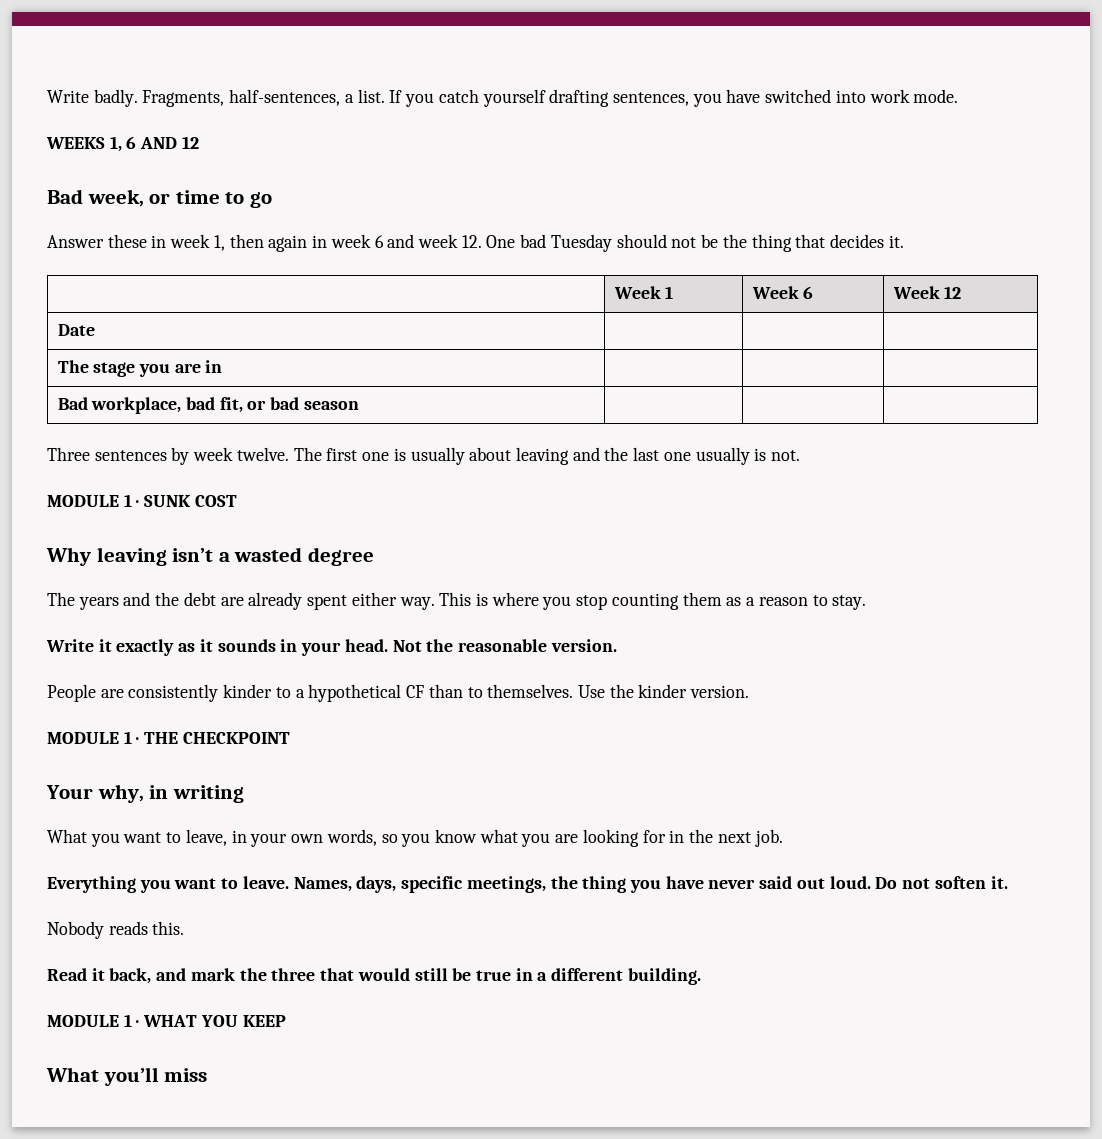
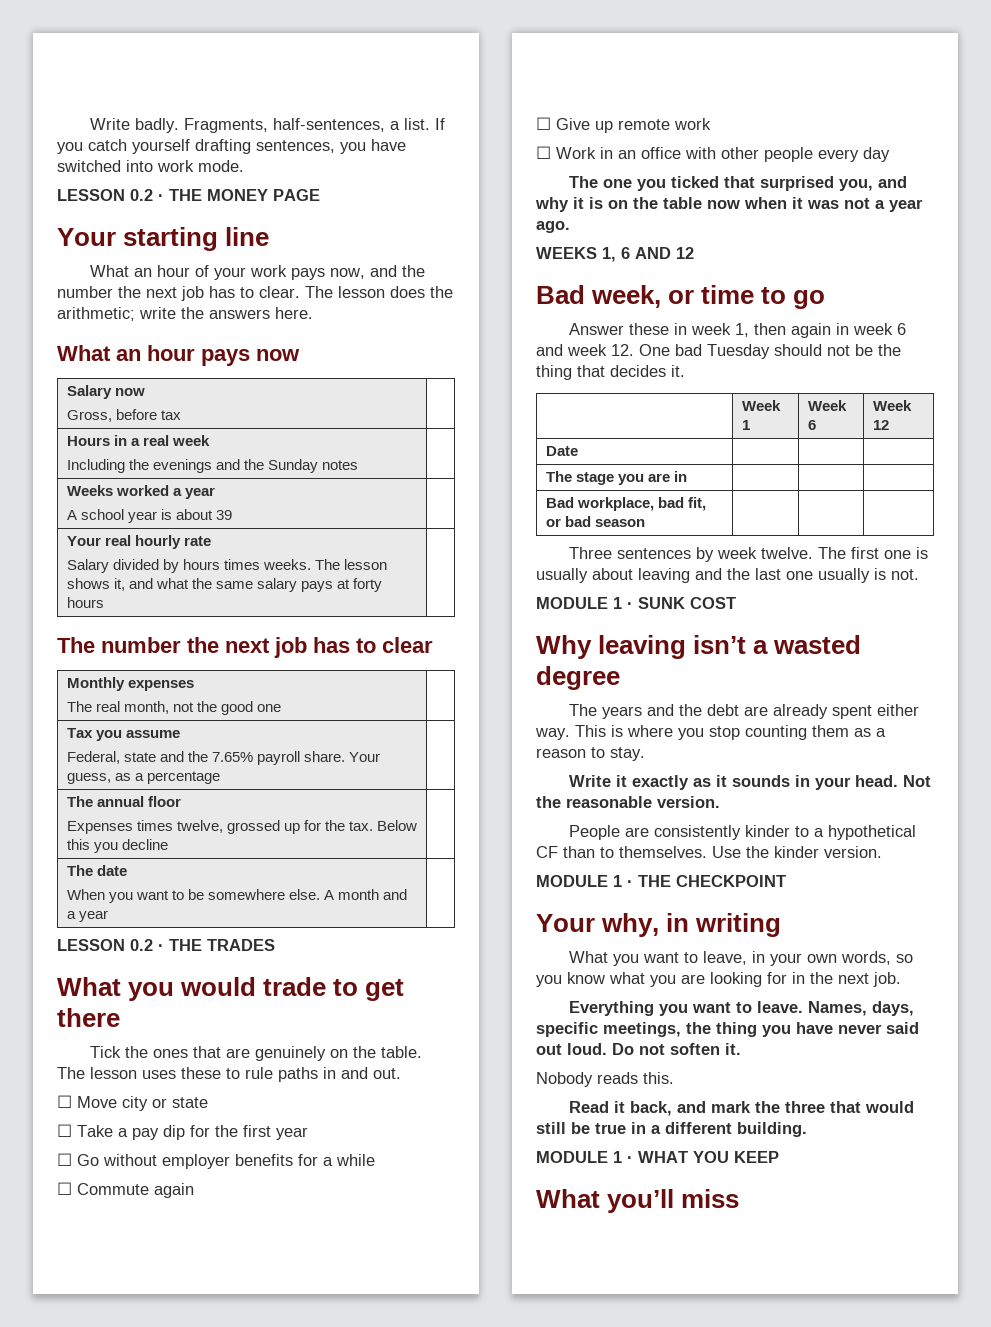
(959, 96) none -> [57,189,320,201] [57,227,270,251] [90,265,426,280] [57,286,453,301] [57,307,313,321] [57,345,300,366] [66,385,145,399] [66,409,181,422] [66,435,210,446] [66,459,359,473] [66,485,215,499] [66,509,233,523] [66,535,211,549] [66,559,388,573] [66,578,383,592] [66,597,104,608] [57,637,433,658] [66,677,194,691] [66,701,282,715] [66,728,180,741] [66,751,381,765] [66,771,220,784] [66,796,181,807] [66,820,418,834] [66,839,168,853] [66,865,127,876] [66,889,408,903] [66,910,108,922] [57,939,275,951] [57,977,405,1001] [57,1008,120,1027] [90,1046,423,1061] [57,1067,401,1082] [57,1095,208,1111] [57,1124,308,1140] [57,1153,375,1169] [57,1182,194,1198] [536,117,711,133] [536,146,890,162] [569,176,908,191] [535,197,923,212] [536,221,570,233] // LESSON 0.2 · THE MONEY PAGE // Your starting line // What an hour of your work pays now, and the number the next job has to clear. The lesson does the arithmetic; write the answers here. // What an hour pays now // Salary now // Gross, before tax | // Hours in a real week // Including the evenings and the Sunday notes | // Weeks worked a year // A school year is about 39 | // Your real hourly rate // Salary divided by hours times weeks. The lesson shows it, and what the same salary pays at forty hours | // The number the next job has to clear // Monthly expenses // The real month, not the good one | // Tax you assume // Federal, state and the 7.65% payroll share. Your guess, as a percentage | // The annual floor // Expenses times twelve, grossed up for the tax. Below this you decline | // The date // When you want to be somewhere else. A month and a year | // LESSON 0.2 · THE TRADES // What you would trade to get there // Tick the ones that are genuinely on the table. The lesson uses these to rule paths in and out. // ☐ Move city or state // ☐ Take a pay dip for the first year // ☐ Go without employer benefits for a while // ☐ Commute again // ☐ Give up remote work // ☐ Work in an office with other people every day // The one you ticked that surprised you, and why it is on the table now when it was not a year ago.

